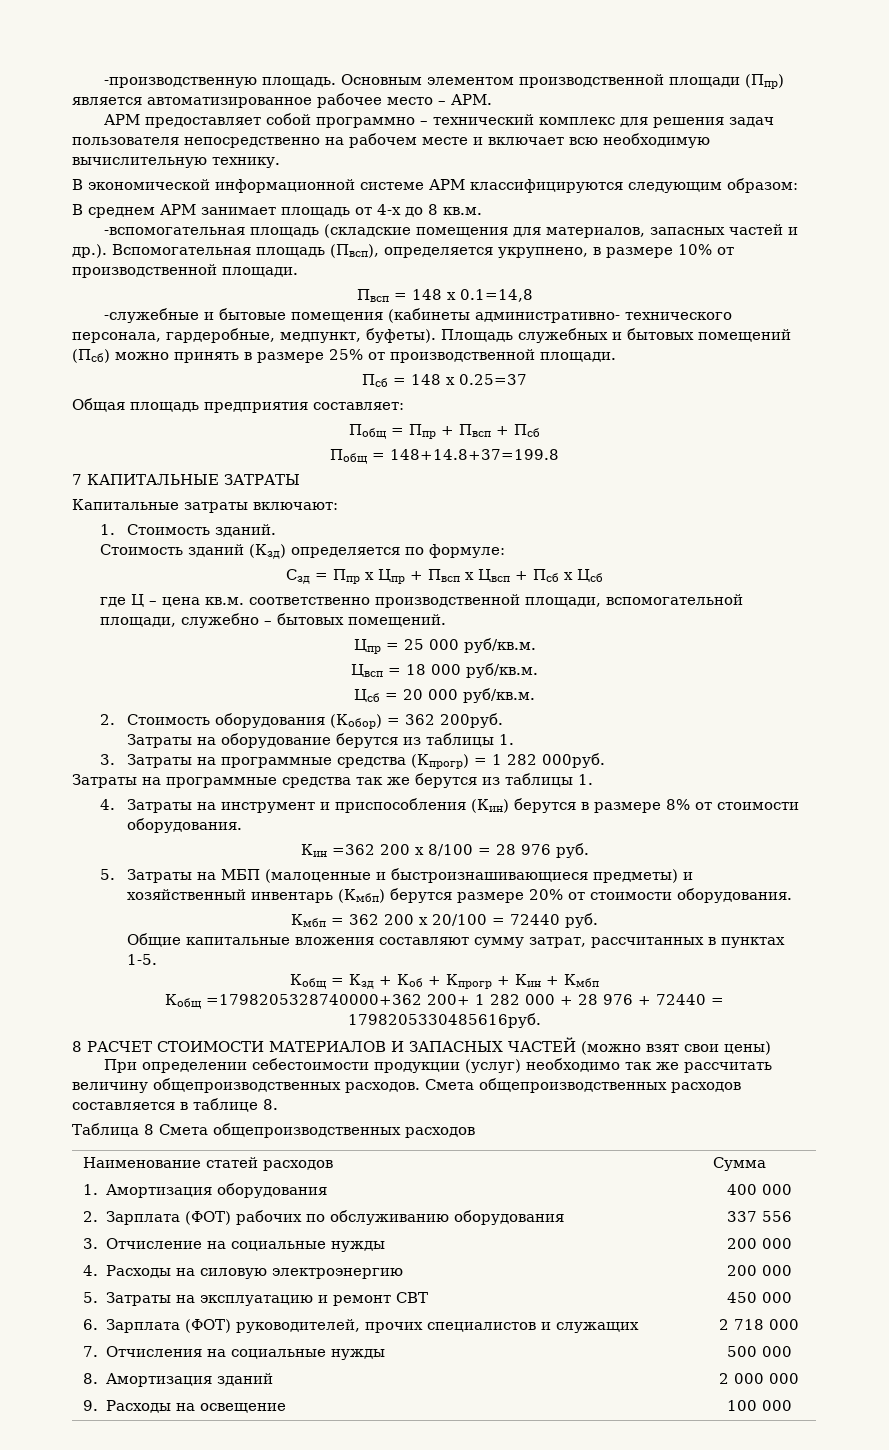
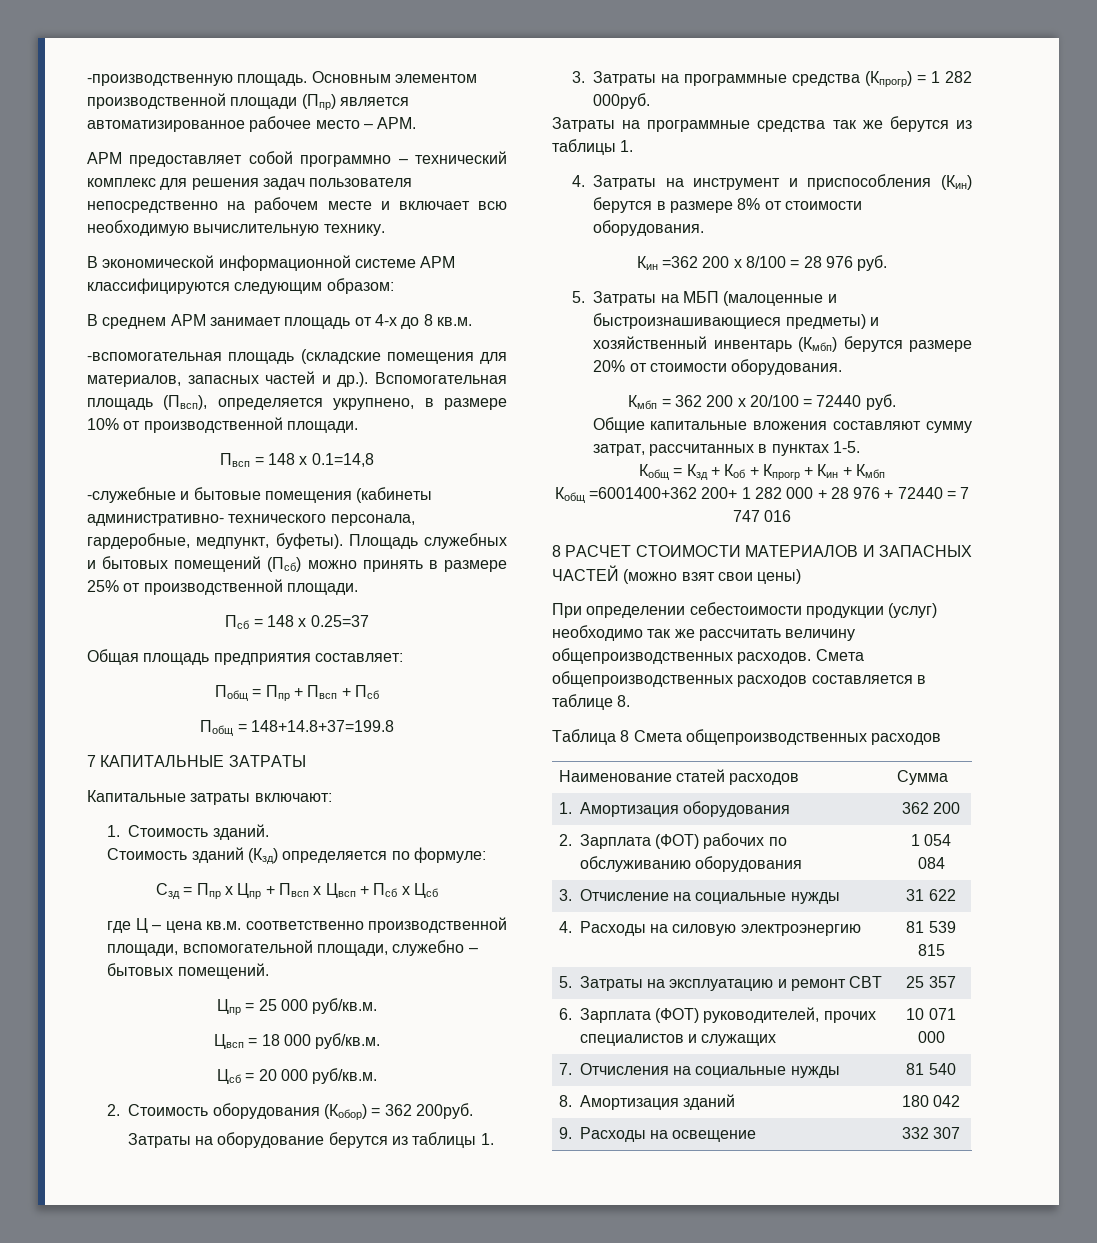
[206,994,422,1005] =1798205328740000+362 -> [588,487,697,499] =6001400+362
[348,1013,541,1028] 1798205330485616руб. -> [960,487,970,499] [732,510,792,522] 7 747 016
[726,1184,792,1195] 400 000 -> [901,802,961,814] 362 200
[726,1211,792,1222] 337 556 -> [910,834,952,846] [917,857,945,869] 1 054 084
[726,1238,792,1249] 200 000 -> [906,889,956,901] 31 622
[726,1265,792,1276] 200 000 -> [906,921,956,933] [917,944,945,956] 81 539 815
[726,1292,792,1303] 450 000 -> [906,976,956,988] 25 357
[719,1319,764,1330] 2 718 -> [906,1008,956,1020] 10 071
[726,1346,792,1357] 500 000 -> [906,1063,956,1075] 81 540
[719,1373,799,1384] 2 000 000 -> [901,1095,961,1107] 180 042
[726,1400,792,1411] 100 000 -> [901,1127,961,1139] 332 307

